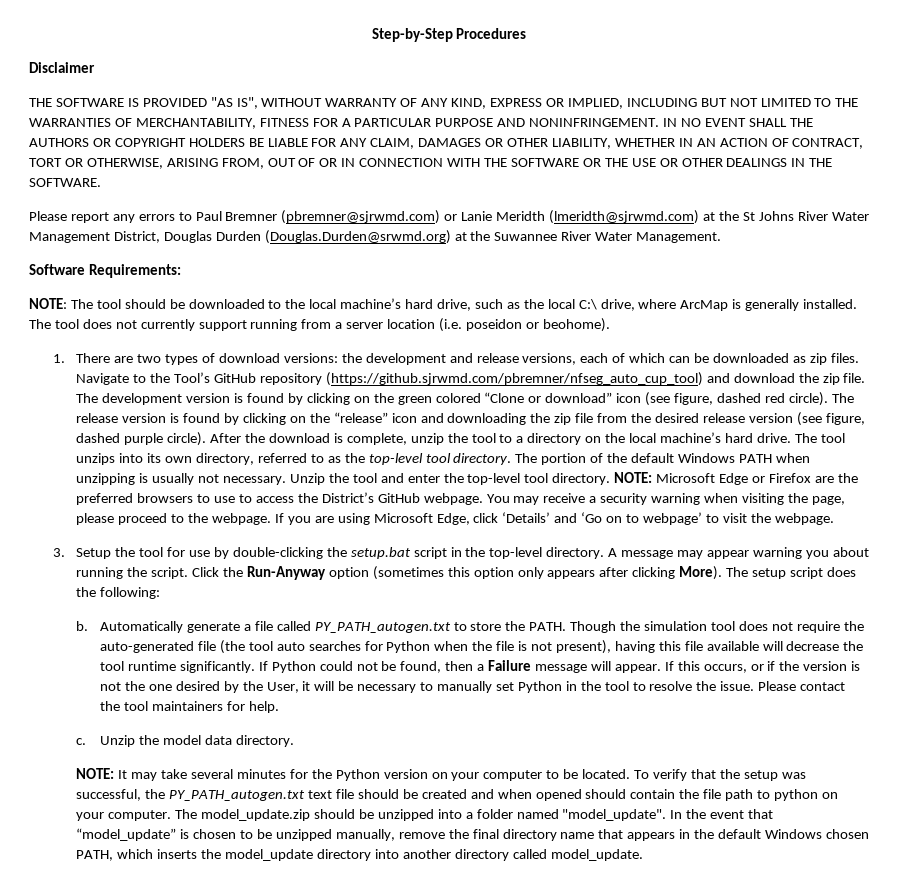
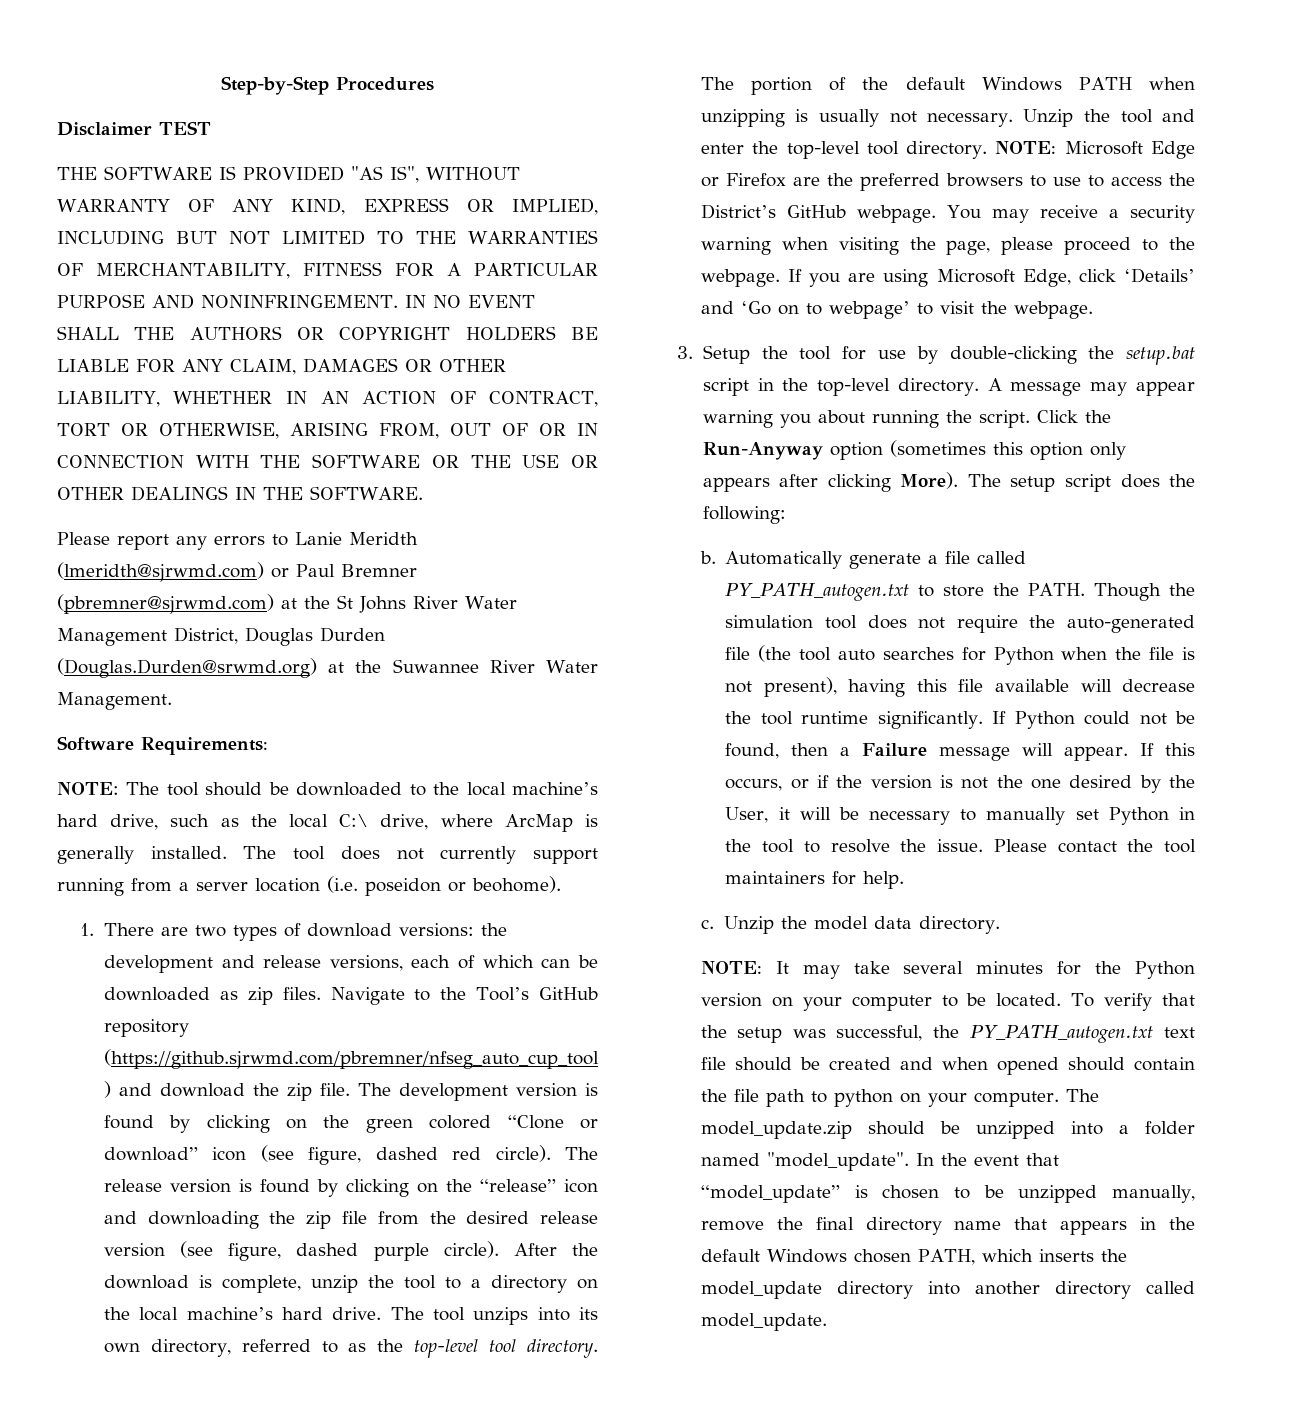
(95, 67) none -> [159,121,211,135] TEST
[195,210,700,224] Paul Bremner (pbremner@sjrwmd.com) or Lanie Meridth (lmeridth@sjrwmd.com) -> [295,532,418,545] [57,562,417,582] [57,594,274,614] Lanie Meridth (lmeridth@sjrwmd.com) or Paul Bremner (pbremner@sjrwmd.com)

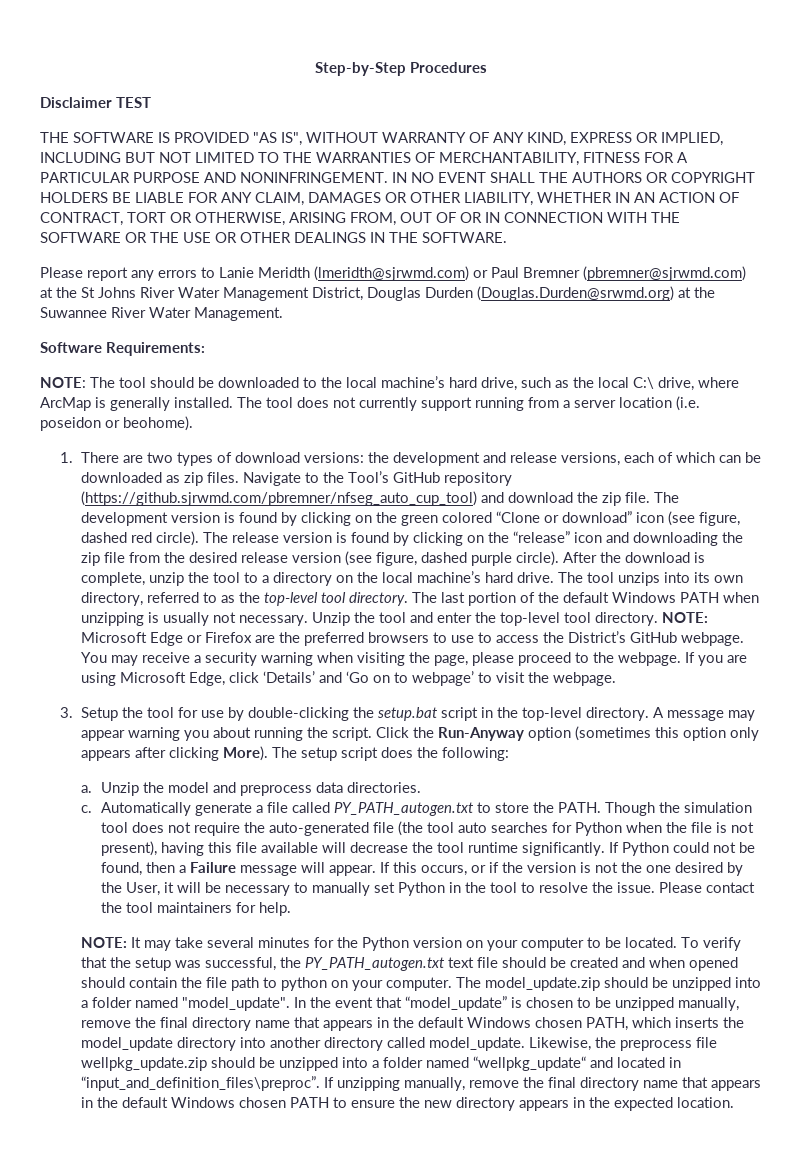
(734, 83) none -> [440,592,465,603] last
[699,551,716,564] b. -> [80,782,421,796] [80,805,92,813] a. Unzip the model and preprocess data directories. // c.
[700,916,1001,934] // c. Unzip the model data directory. -> (291, 909) none
(827, 1322) none -> [528,1037,717,1051] [80,1056,681,1071] [80,1076,761,1091] [80,1097,734,1111] Likewise, the preprocess file wellpkg_update.zip should be unzipped into a folder named “wellpkg_update“ and located in “input_and_definition_files\preproc”. If unzipping manually, remove the final directory name that appears in the default Windows chosen PATH to ensure the new directory appears in the expected location.

